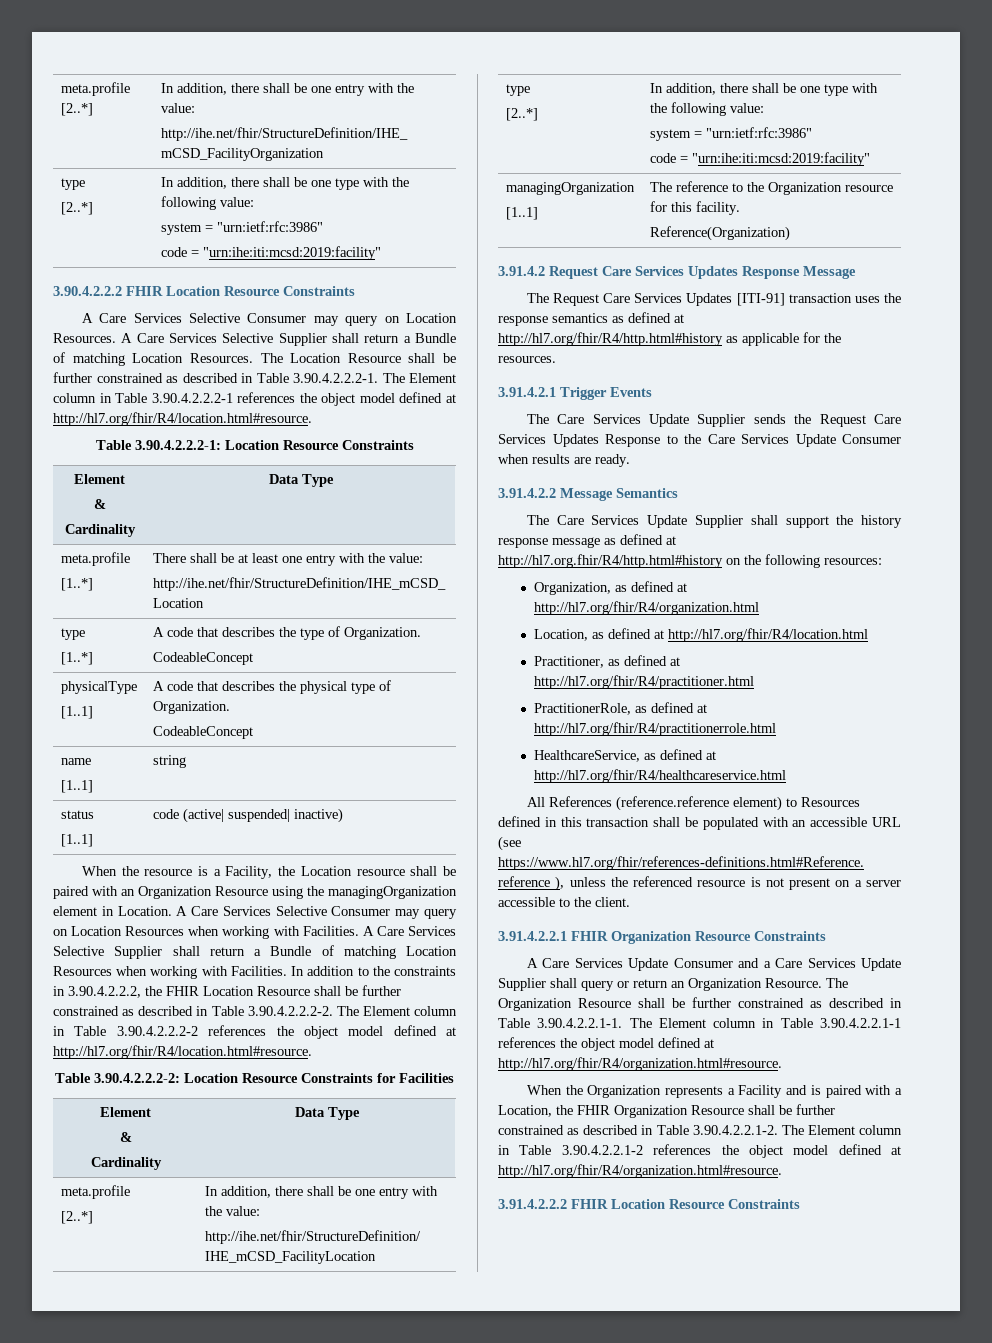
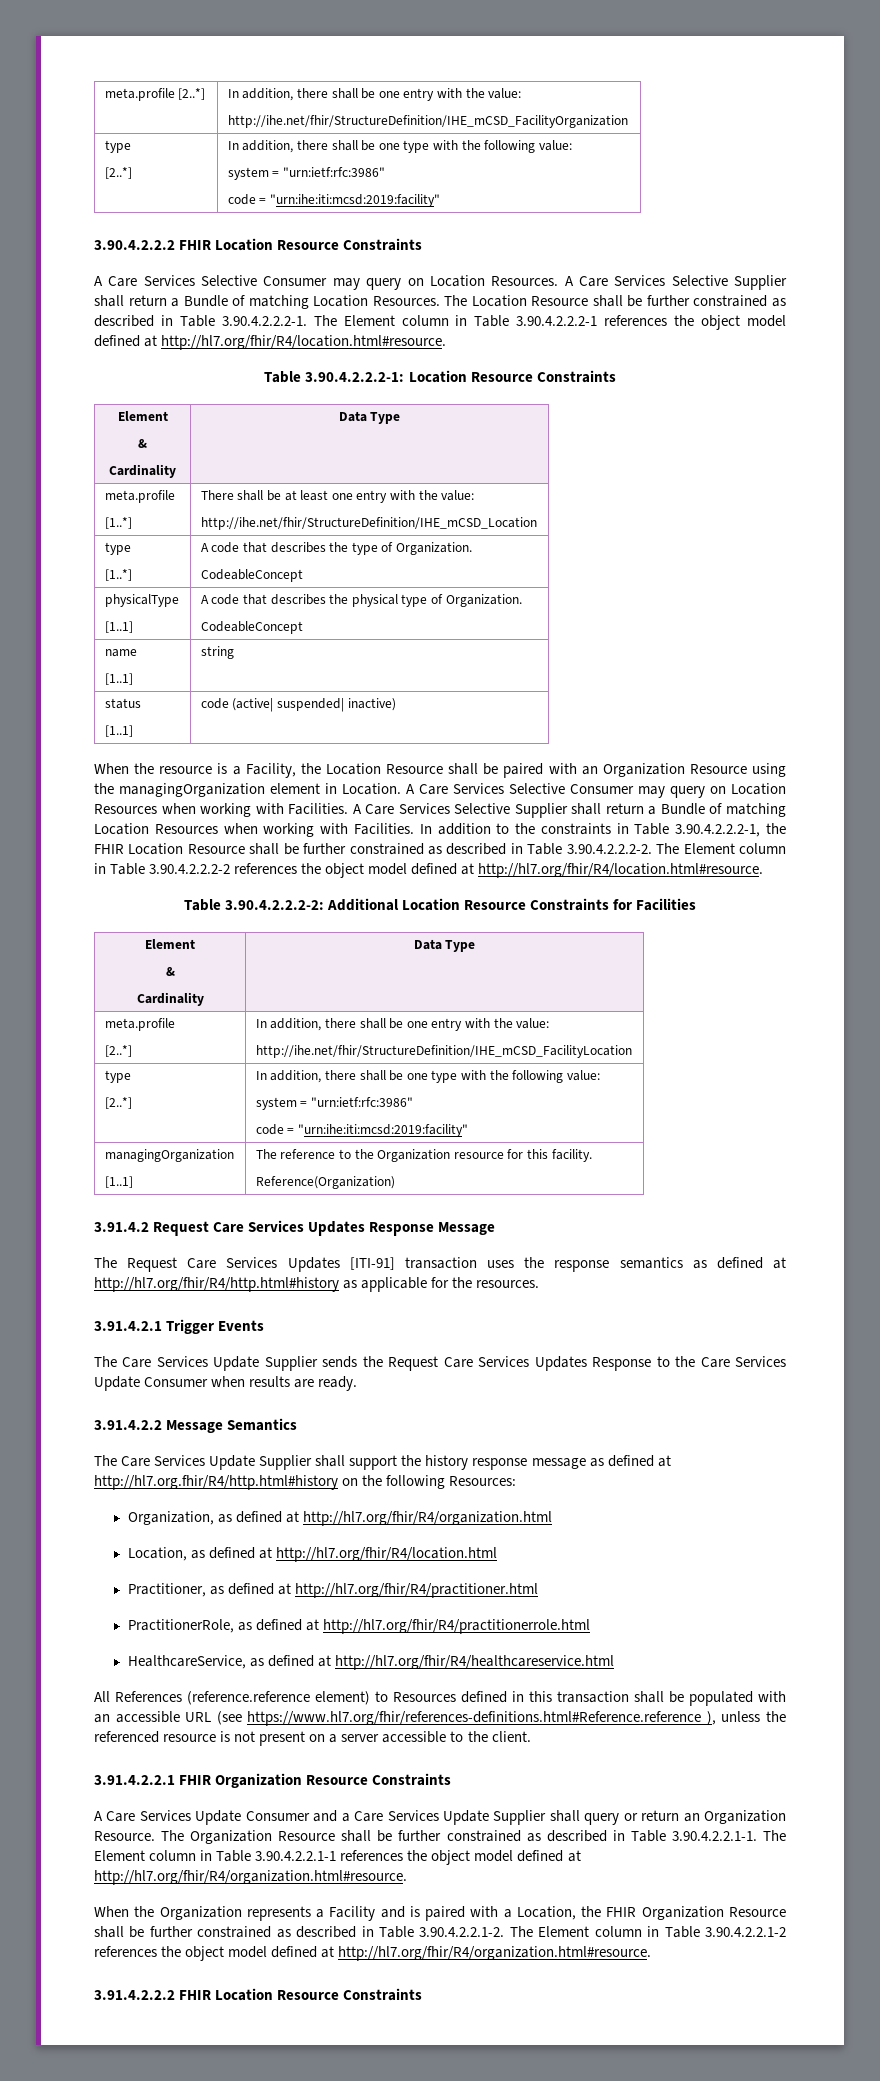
[356,869,405,876] resource -> [386,764,443,774] Resource
[68,986,141,998] 3.90.4.2.2.2, -> [634,823,761,837] Table 3.90.4.2.2.2-1,
(180, 1078) none -> [326,898,399,911] Additional
[824,558,882,565] resources: -> [449,1476,517,1486] Resources:

